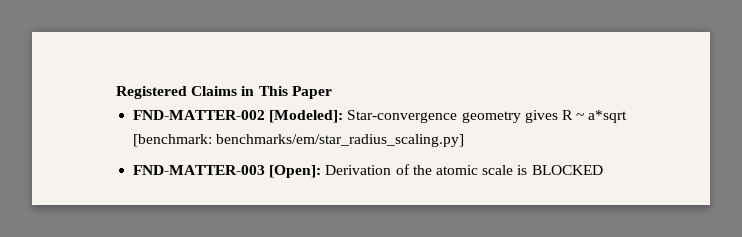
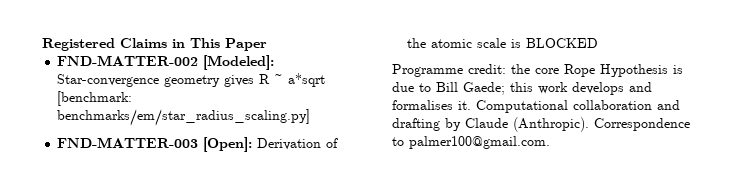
(603, 170) none -> [392,64,683,77] [392,82,652,95] [392,100,680,113] [392,117,690,132] [392,136,550,149] // Programme credit: the core Rope Hypothesis is due to Bill Gaede; this work develops and formalises it. Computational collaboration and drafting by Claude (Anthropic). Correspondence to palmer100@gmail.com.

